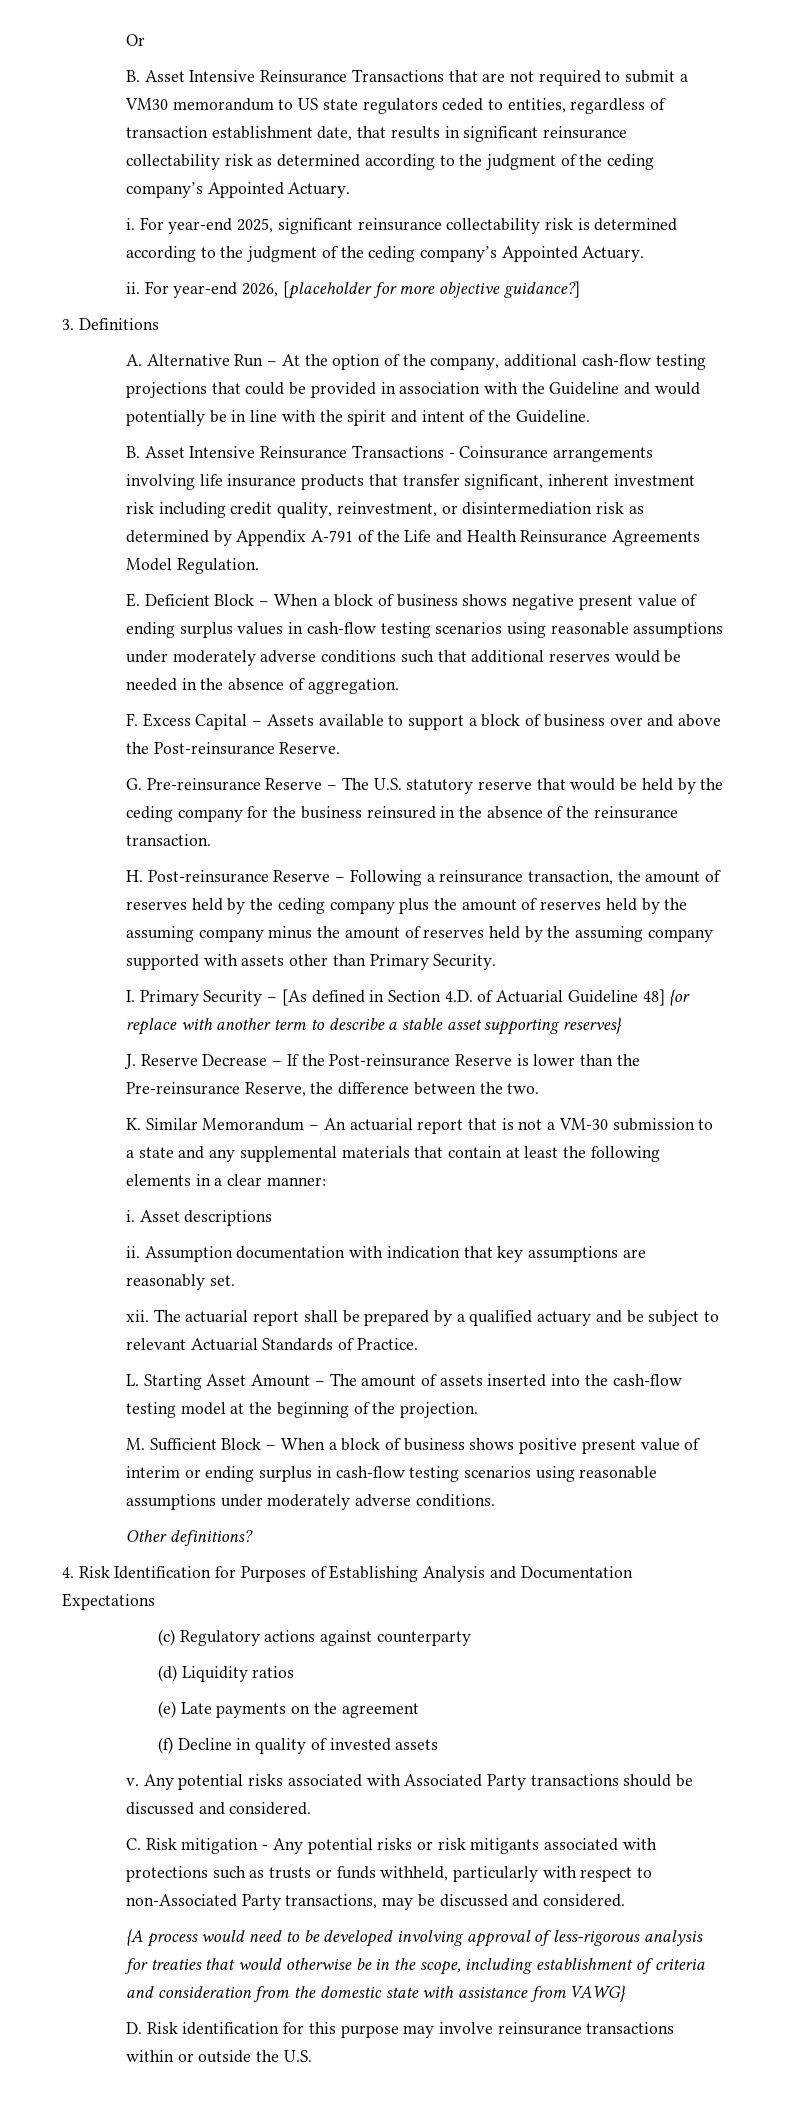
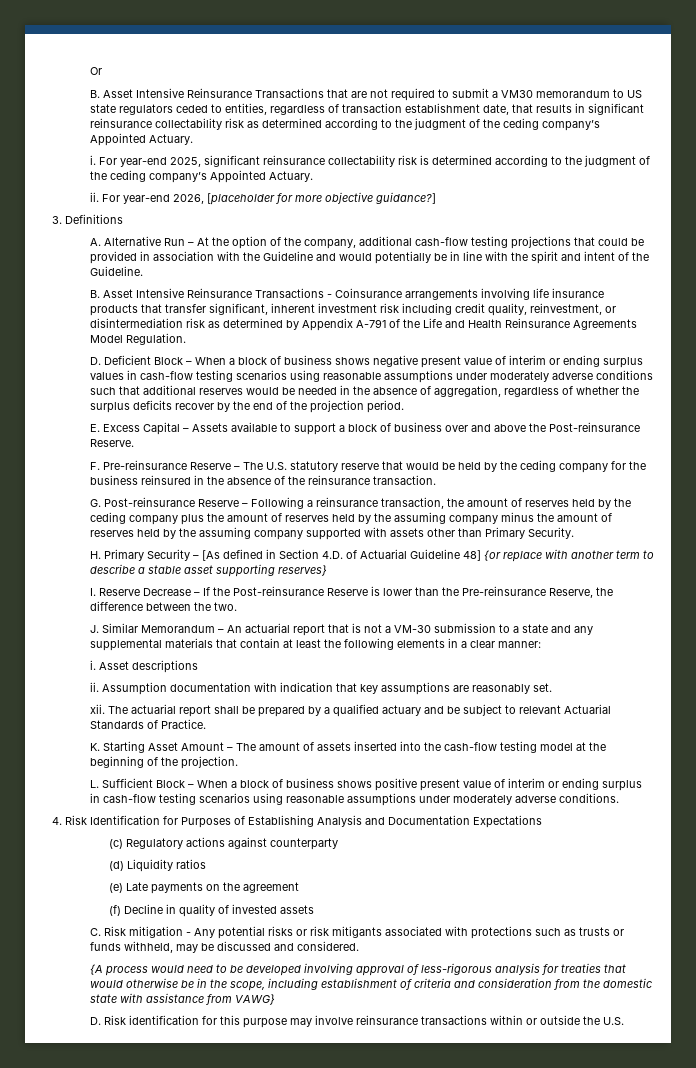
[125,593,140,607] E. -> [89,357,101,365] D.
(698, 600) none -> [508,355,560,365] interim or
[307,678,399,694] [125,713,138,726] aggregation. // F. -> [433,385,639,397] [89,400,404,413] [89,424,100,432] aggregation, regardless of whether the surplus deficits recover by the end of the projection period. // E.
[125,778,142,790] G. -> [89,462,100,470] F.
[125,870,143,882] H. -> [89,499,101,507] G.
[125,990,135,1002] I. -> [89,551,101,559] H.
[123,1054,136,1069] J. -> [89,588,96,596] I.
[125,1118,141,1130] K. -> [89,625,99,633] J.
[125,1374,139,1386] L. -> [89,743,100,751] K.
[125,1438,145,1450] M. -> [89,780,99,788] L.
[125,1530,253,1546] // Other definitions? -> (619, 798) none
[125,1774,694,1790] [125,1802,312,1815] // v. Any potential risks associated with Associated Party transactions should be discussed and considered. -> (314, 909) none
[453,1866,653,1882] [125,1894,378,1910] particularly with respect to non-Associated Party transactions, -> (173, 947) none

